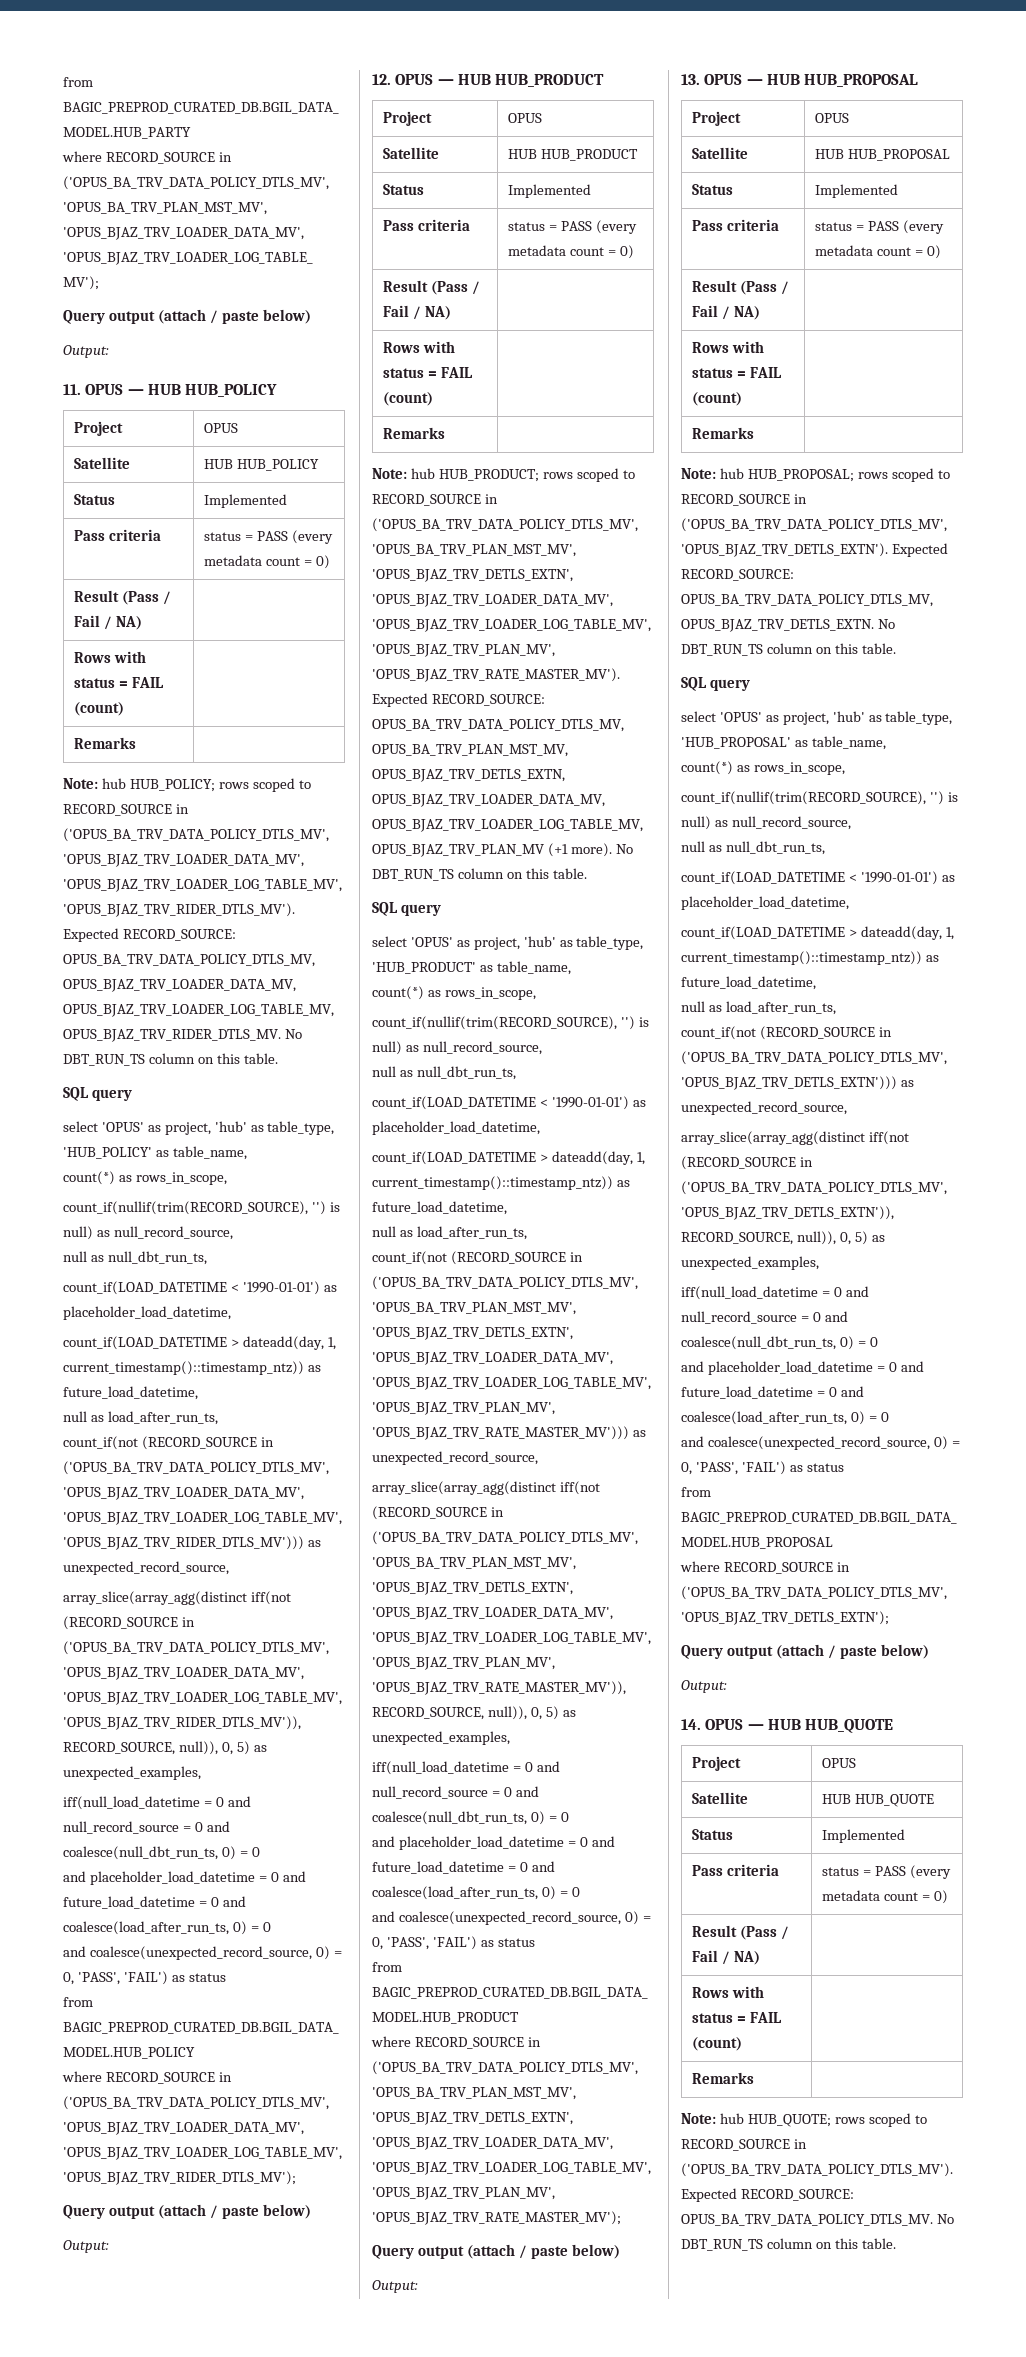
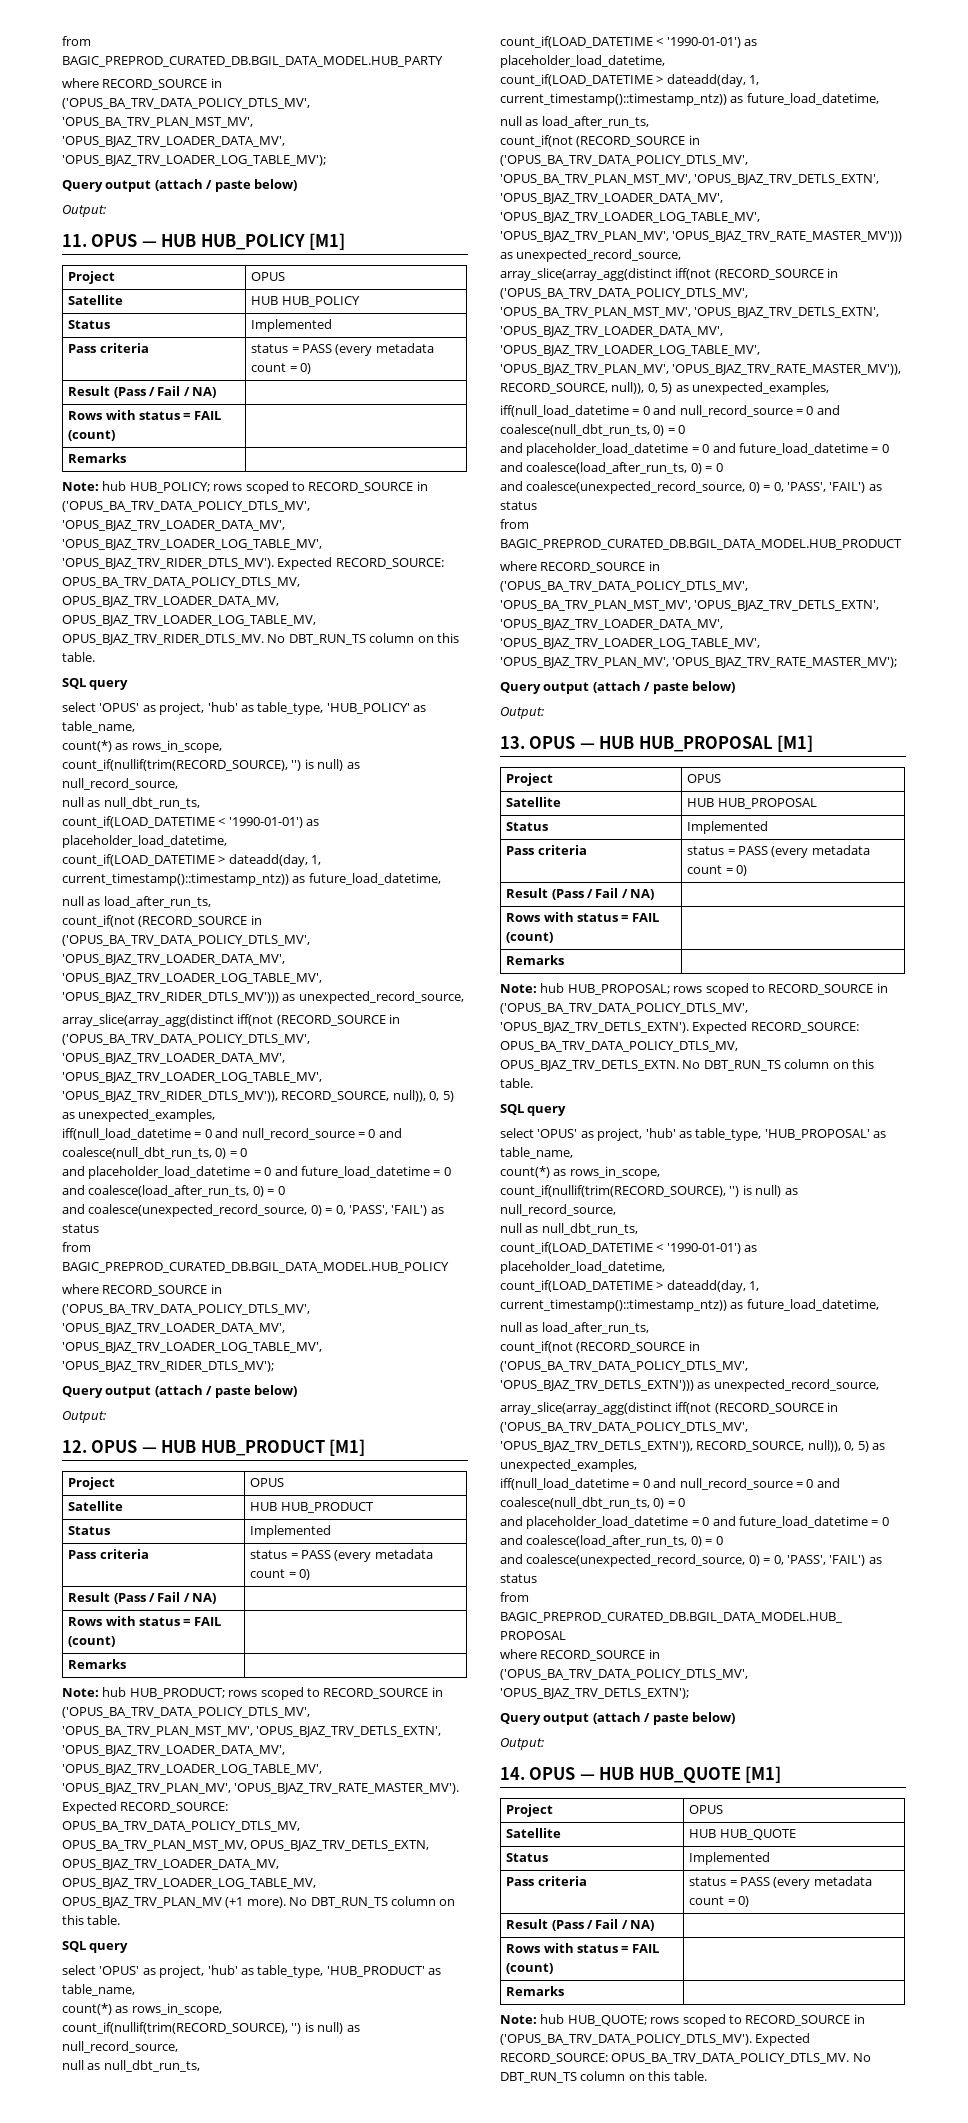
(278, 390) none -> [309,233,346,250] [M1]
(605, 80) none -> [329,1439,366,1456] [M1]
(919, 80) none -> [777,735,814,752] [M1]
(894, 1726) none -> [745,1766,782,1783] [M1]

